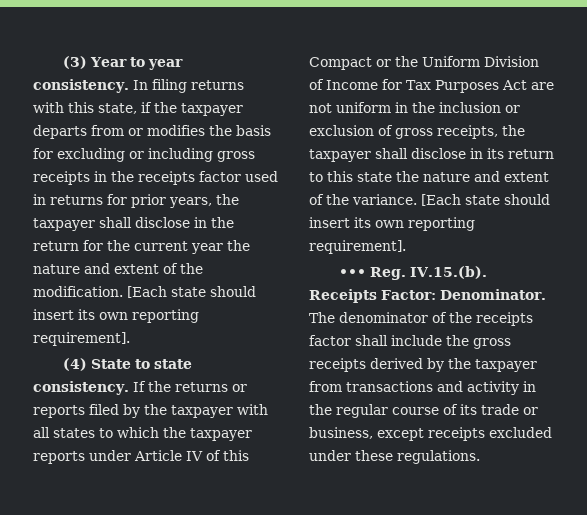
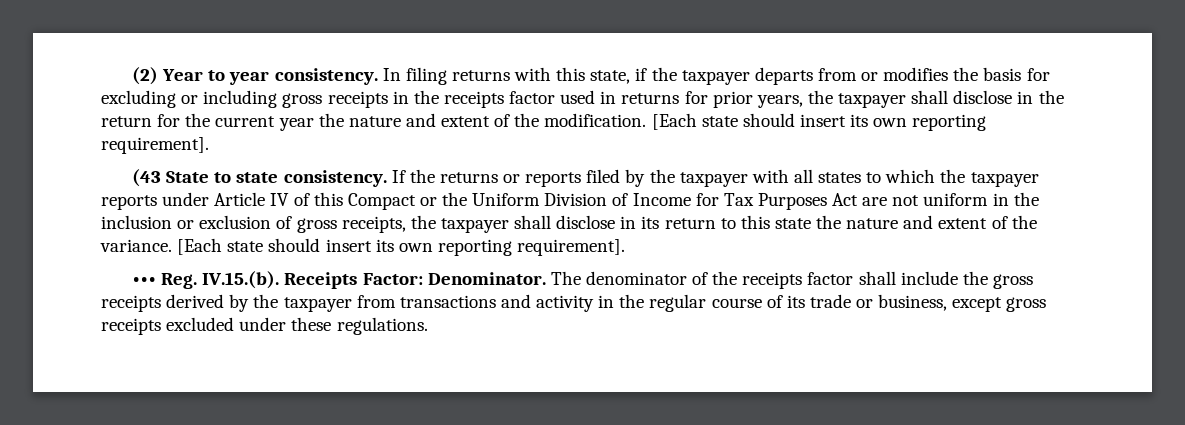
[62,56,87,69] (3) -> [131,67,158,85] (2)
[62,358,87,371] (4) -> [131,169,161,187] (43
(424, 434) none -> [1006,297,1047,312] gross

